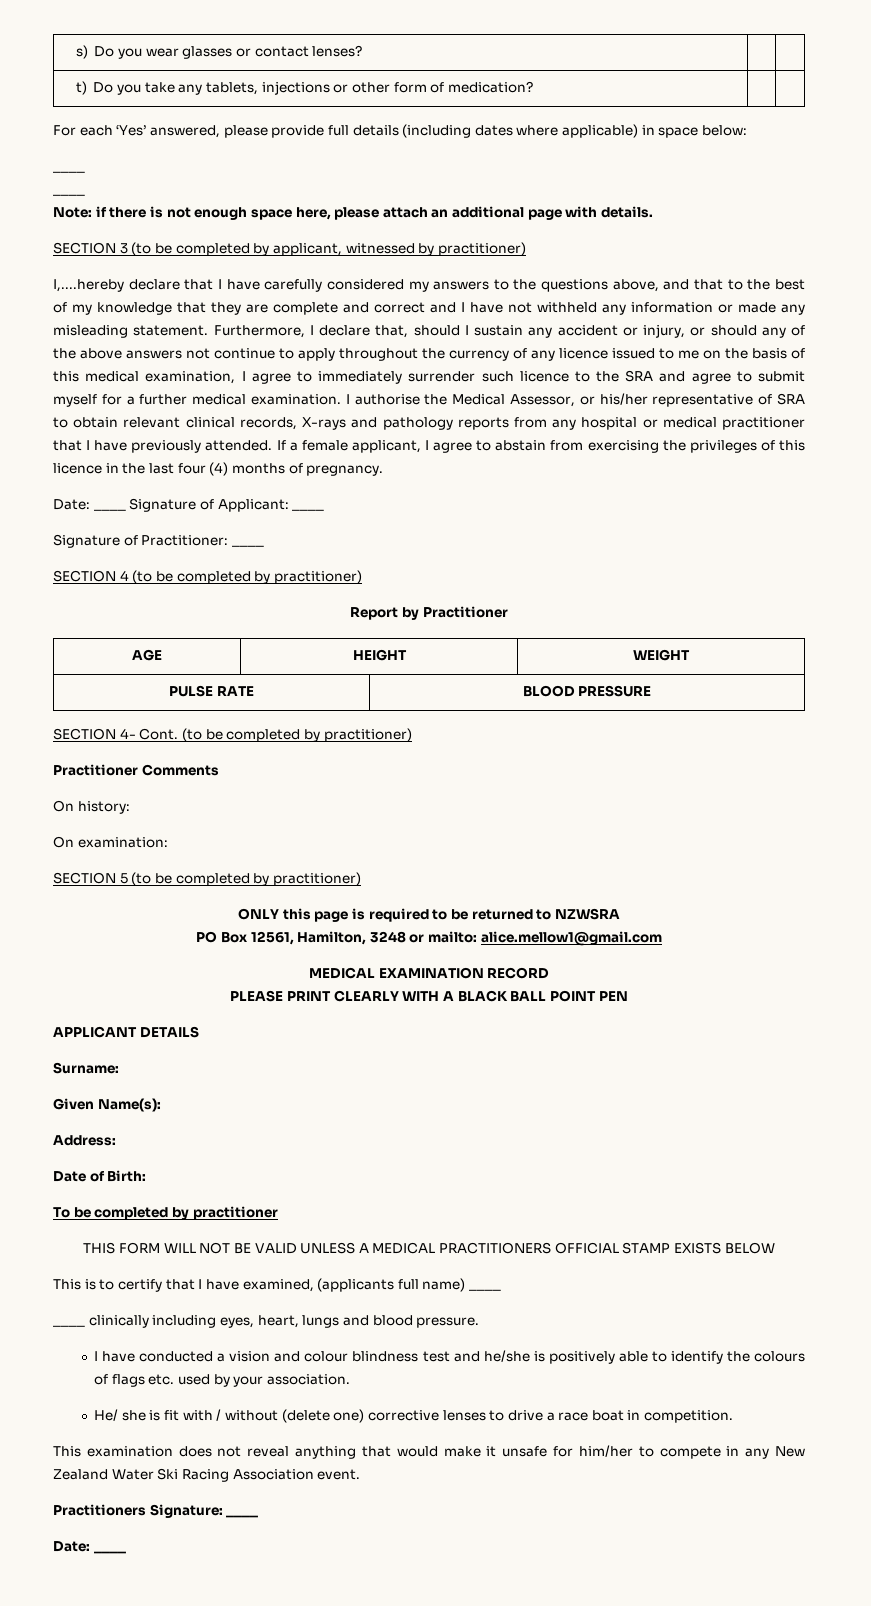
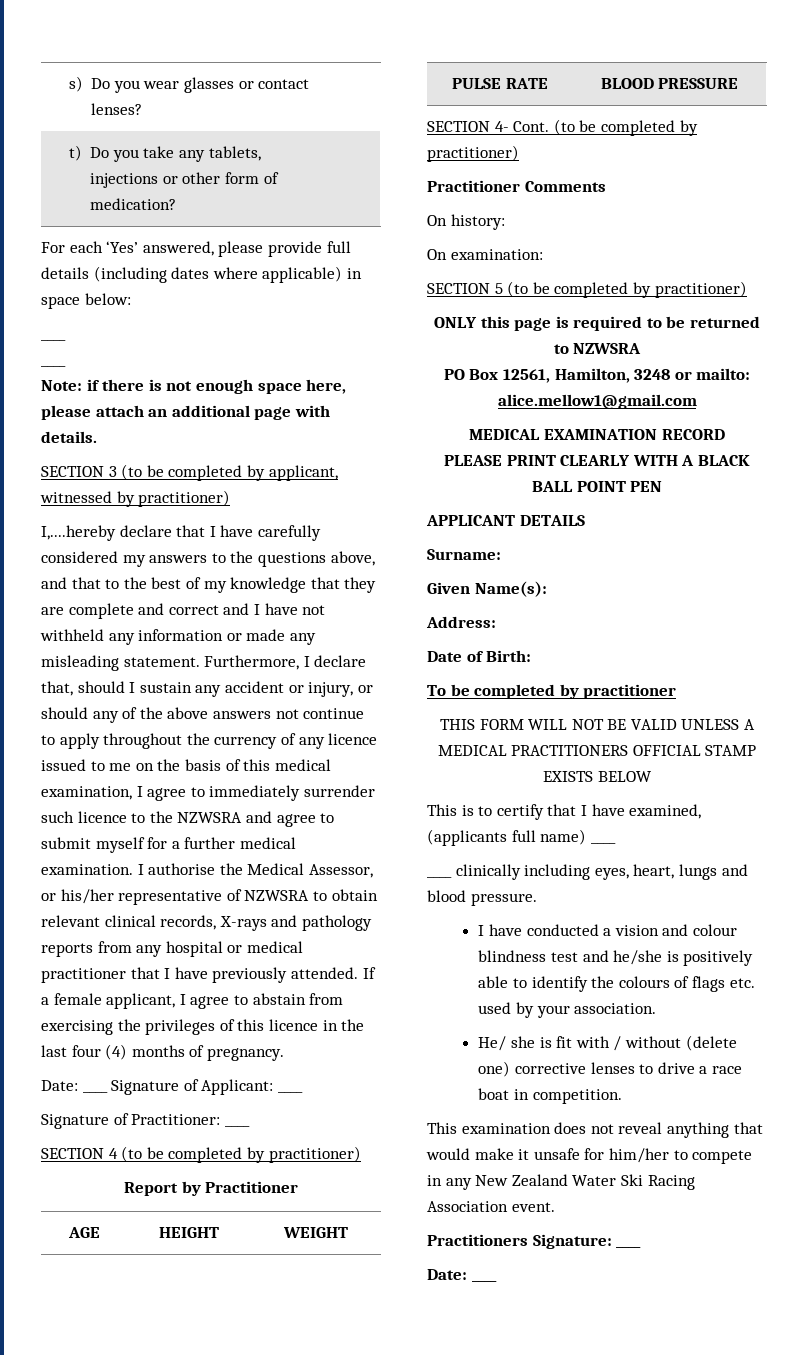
[625,370,654,382] SRA -> [177,812,243,823] NZWSRA
[776,393,805,405] SRA -> [244,890,310,901] NZWSRA

